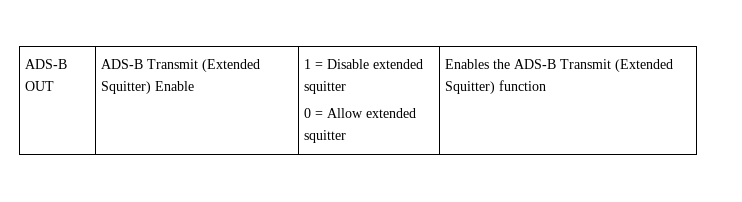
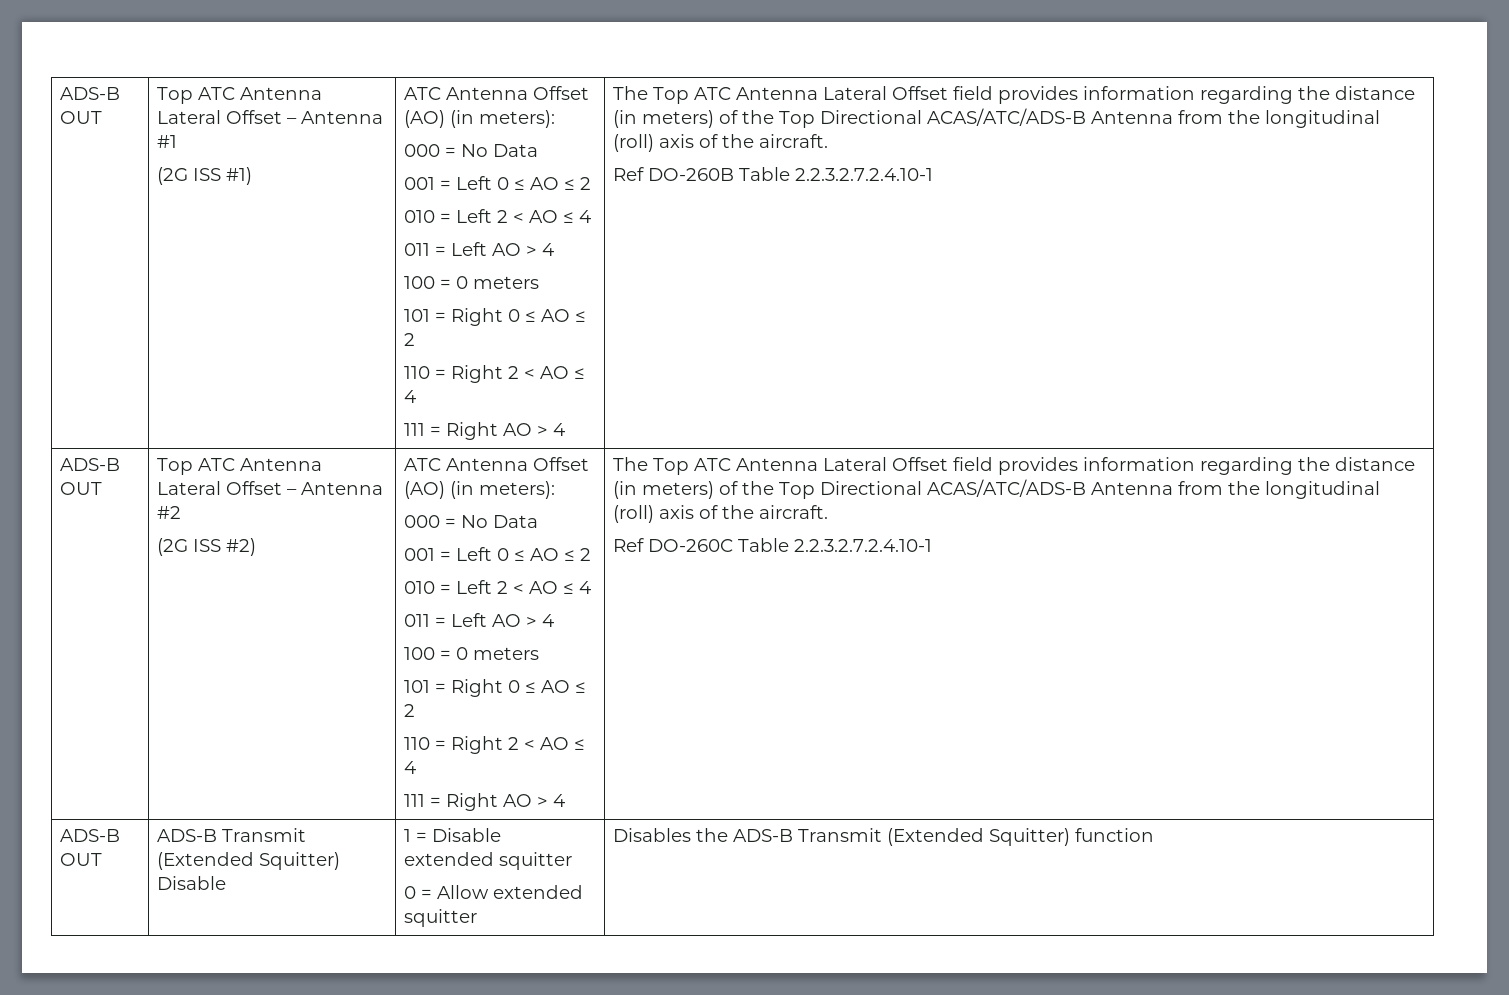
[24,59,67,69] [24,81,54,91] [100,59,260,72] [100,81,194,94] ADS-B OUT | ADS-B Transmit (Extended Squitter) Enable -> [60,87,121,100] [60,111,103,124] [157,87,323,104] [157,110,384,124] [157,135,178,148] [157,167,253,185] [404,86,590,100] [404,110,556,128] [404,144,539,157] [404,176,592,190] [404,209,592,223] [404,242,555,256] [404,276,540,289] [404,308,587,326] [404,333,416,346] [404,365,586,383] [404,390,417,403] [404,422,566,440] [613,86,1416,104] [613,108,1381,128] [613,134,829,152] [613,167,934,181] [60,458,121,471] [60,482,103,495] [157,458,323,475] [157,481,384,495] [157,506,182,519] [157,538,257,556] [404,457,590,471] [404,481,556,499] [404,515,539,528] [404,547,592,561] [404,580,592,594] [404,613,555,627] [404,647,540,660] [404,679,587,697] [404,704,416,717] [404,736,586,754] [404,761,417,774] [404,793,566,811] [613,457,1416,475] [613,479,1381,499] [613,505,829,523] [613,538,933,552] [60,829,121,842] [60,853,103,866] [157,828,307,842] [157,852,341,870] [157,876,227,890] ADS-B OUT | Top ATC Antenna Lateral Offset – Antenna #1 // (2G ISS #1) | ATC Antenna Offset (AO) (in meters): // 000 = No Data // 001 = Left 0 ≤ AO ≤ 2 // 010 = Left 2 < AO ≤ 4 // 011 = Left AO > 4 // 100 = 0 meters // 101 = Right 0 ≤ AO ≤ 2 // 110 = Right 2 < AO ≤ 4 // 111 = Right AO > 4 | The Top ATC Antenna Lateral Offset field provides information regarding the distance (in meters) of the Top Directional ACAS/ATC/ADS-B Antenna from the longitudinal (roll) axis of the aircraft. // Ref DO-260B Table 2.2.3.2.7.2.4.10-1 // ADS-B OUT | Top ATC Antenna Lateral Offset – Antenna #2 // (2G ISS #2) | ATC Antenna Offset (AO) (in meters): // 000 = No Data // 001 = Left 0 ≤ AO ≤ 2 // 010 = Left 2 < AO ≤ 4 // 011 = Left AO > 4 // 100 = 0 meters // 101 = Right 0 ≤ AO ≤ 2 // 110 = Right 2 < AO ≤ 4 // 111 = Right AO > 4 | The Top ATC Antenna Lateral Offset field provides information regarding the distance (in meters) of the Top Directional ACAS/ATC/ADS-B Antenna from the longitudinal (roll) axis of the aircraft. // Ref DO-260C Table 2.2.3.2.7.2.4.10-1 // ADS-B OUT | ADS-B Transmit (Extended Squitter) Disable
[444,59,489,69] Enables -> [613,828,692,842] Disables

